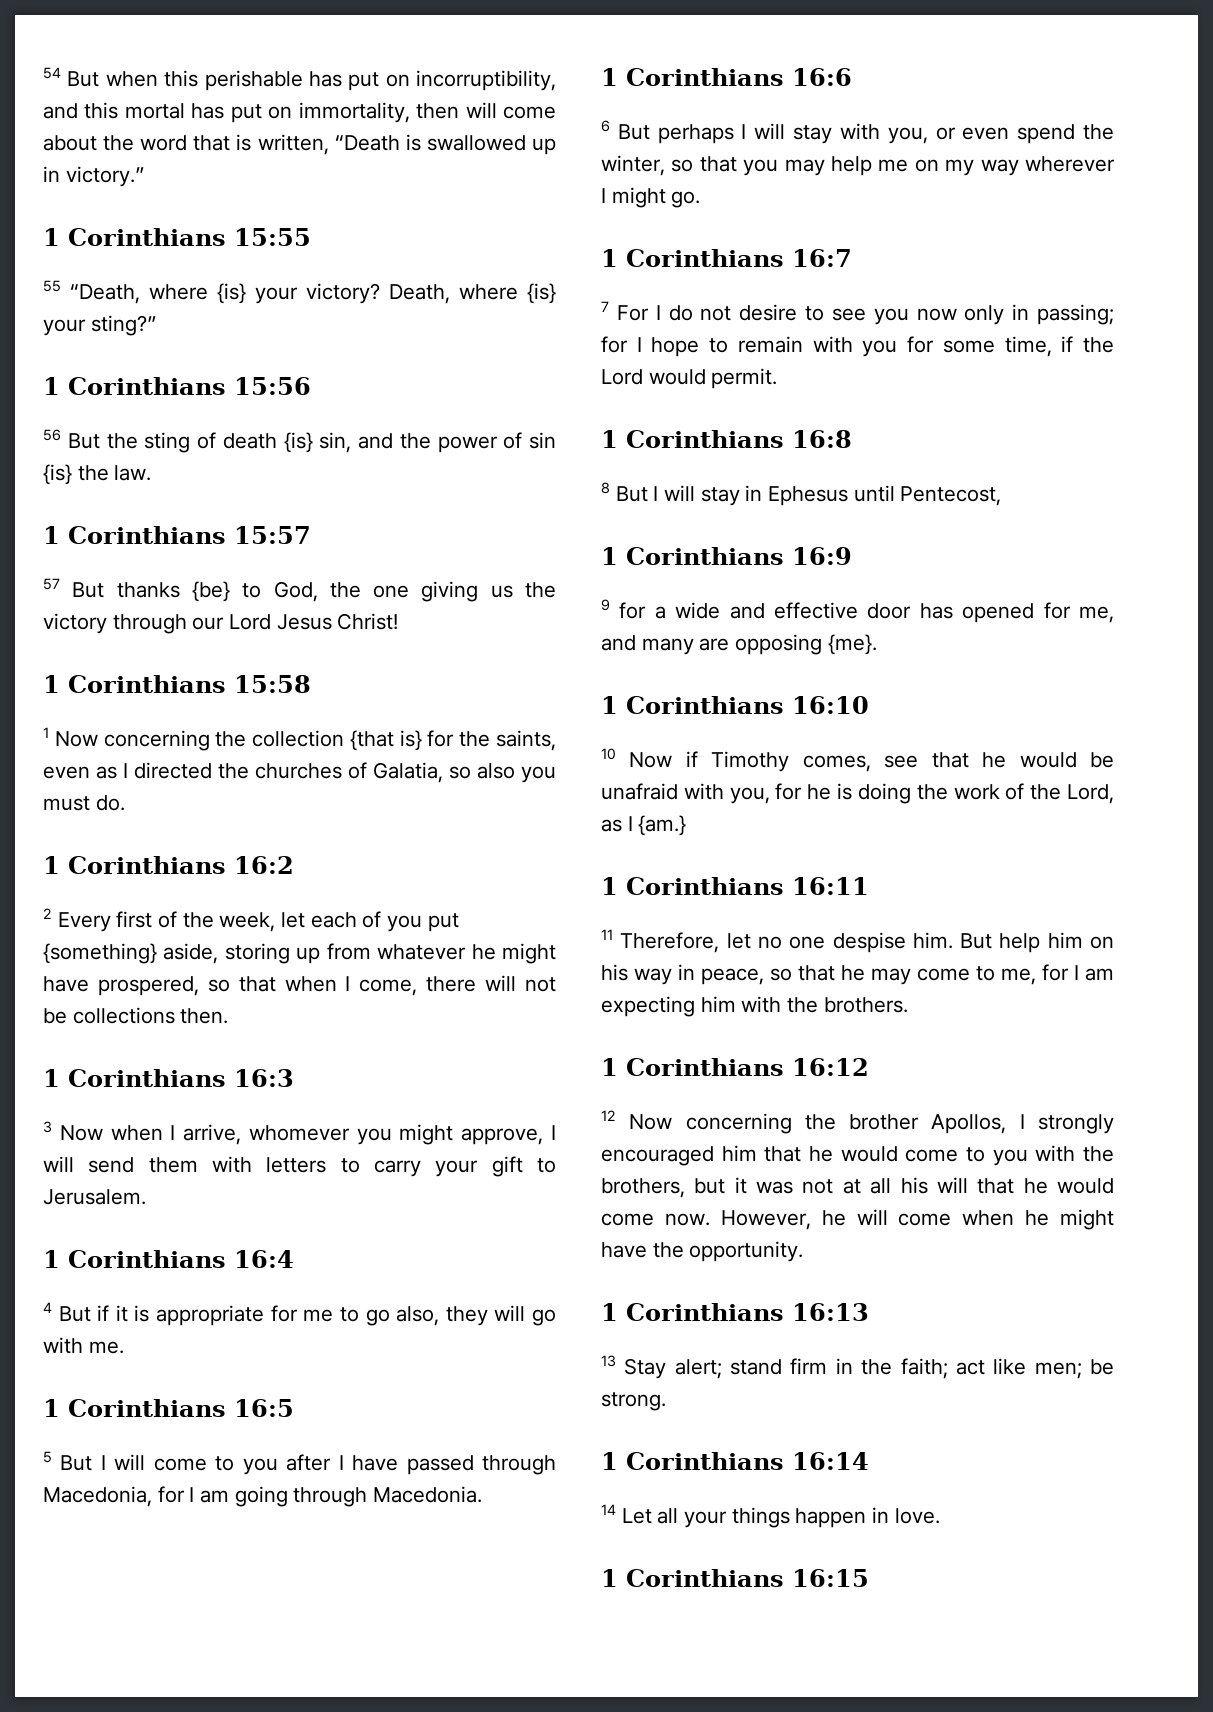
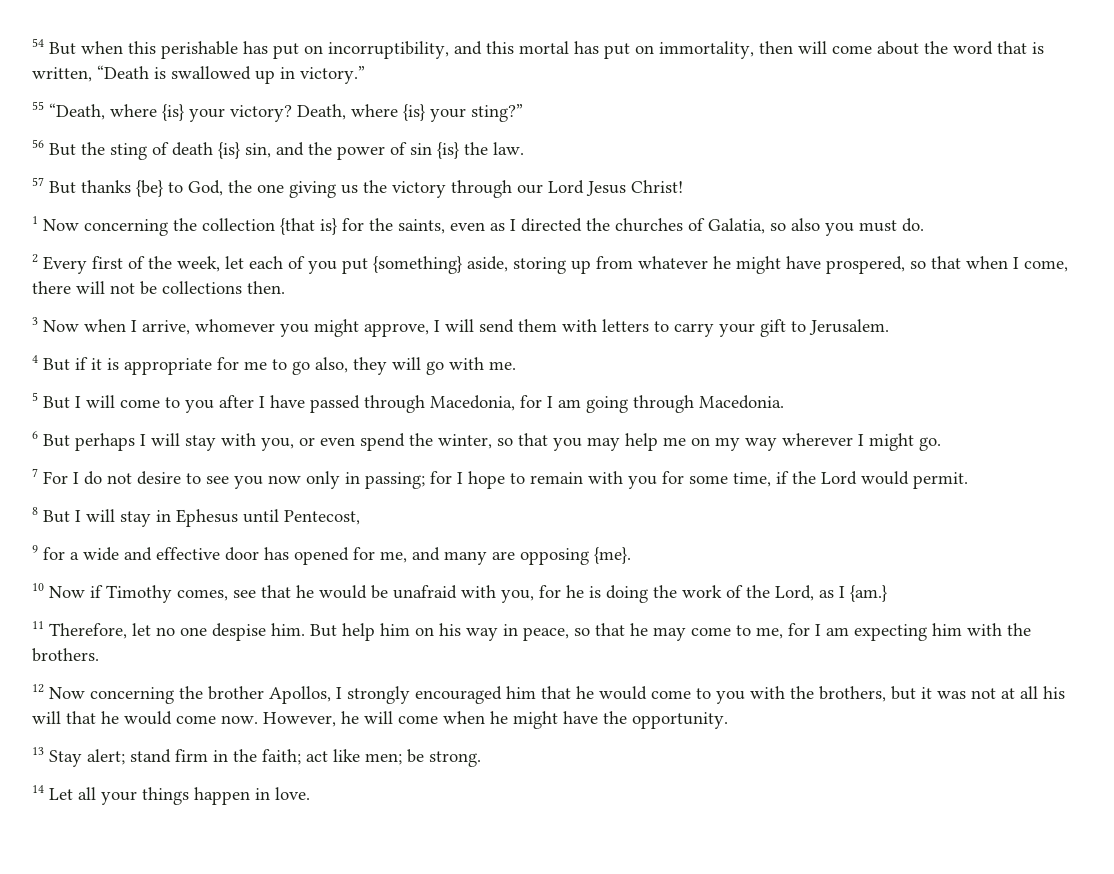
[43,228,311,246] // 1 Corinthians 15:55 -> (365, 75) none
[43,377,311,395] // 1 Corinthians 15:56 -> (523, 113) none
[43,526,311,544] // 1 Corinthians 15:57 -> (524, 148) none
[43,675,311,693] // 1 Corinthians 15:58 -> (683, 186) none
[43,856,294,874] // 1 Corinthians 16:2 -> (924, 225) none
[43,1069,294,1087] // 1 Corinthians 16:3 -> (285, 287) none
[43,1250,294,1268] // 1 Corinthians 16:4 -> (889, 327) none
[43,1399,294,1417] // 1 Corinthians 16:5 -> (516, 365) none
[601,68,852,86] // 1 Corinthians 16:6 -> (784, 402) none
[601,249,852,267] // 1 Corinthians 16:7 -> (941, 444) none
[601,430,852,448] // 1 Corinthians 16:8 -> (968, 480) none
[601,547,852,565] // 1 Corinthians 16:9 -> (360, 517) none
[601,696,869,714] // 1 Corinthians 16:10 -> (631, 555) none
[601,877,869,895] // 1 Corinthians 16:11 -> (887, 593) none
[601,1058,869,1076] // 1 Corinthians 16:12 -> (99, 655) none
[601,1303,869,1321] // 1 Corinthians 16:13 -> (728, 720) none
[601,1452,869,1470] // 1 Corinthians 16:14 -> (481, 759) none
[601,1569,869,1587] // 1 Corinthians 16:15 -> (310, 793) none

